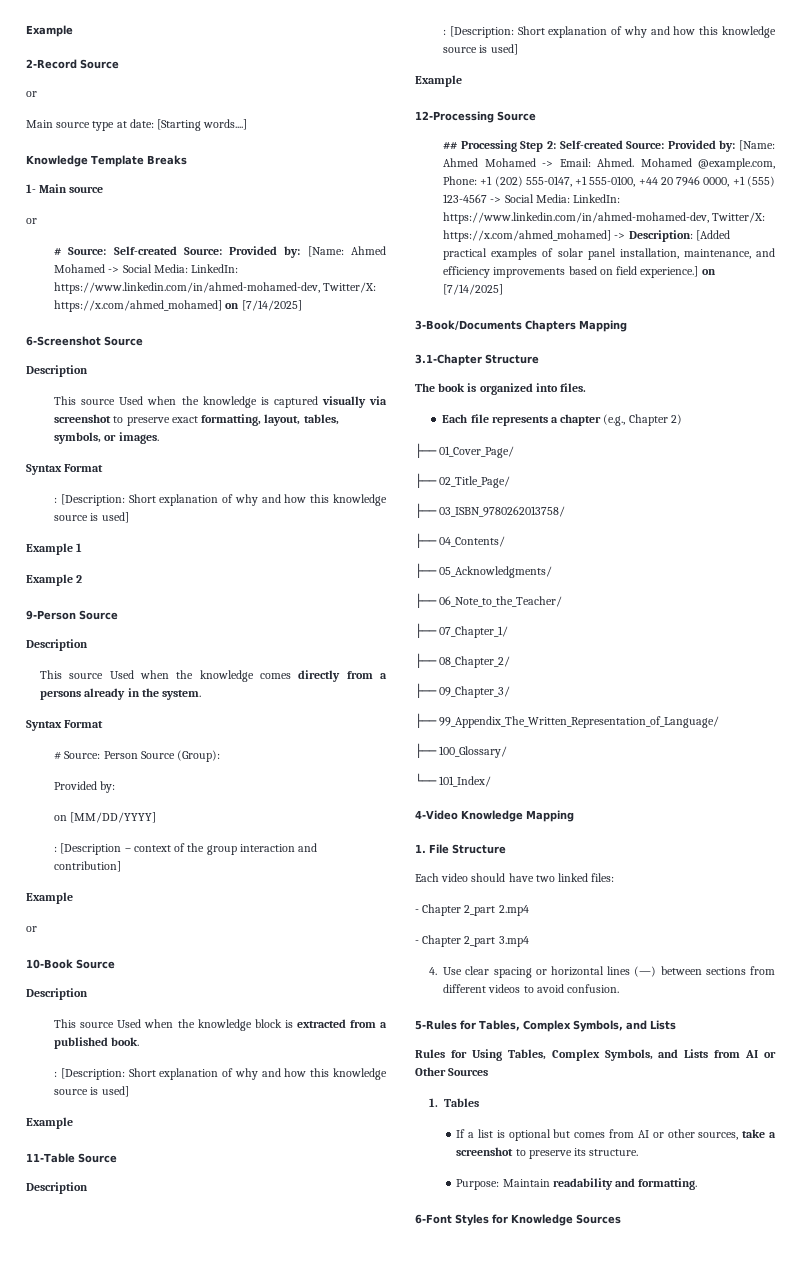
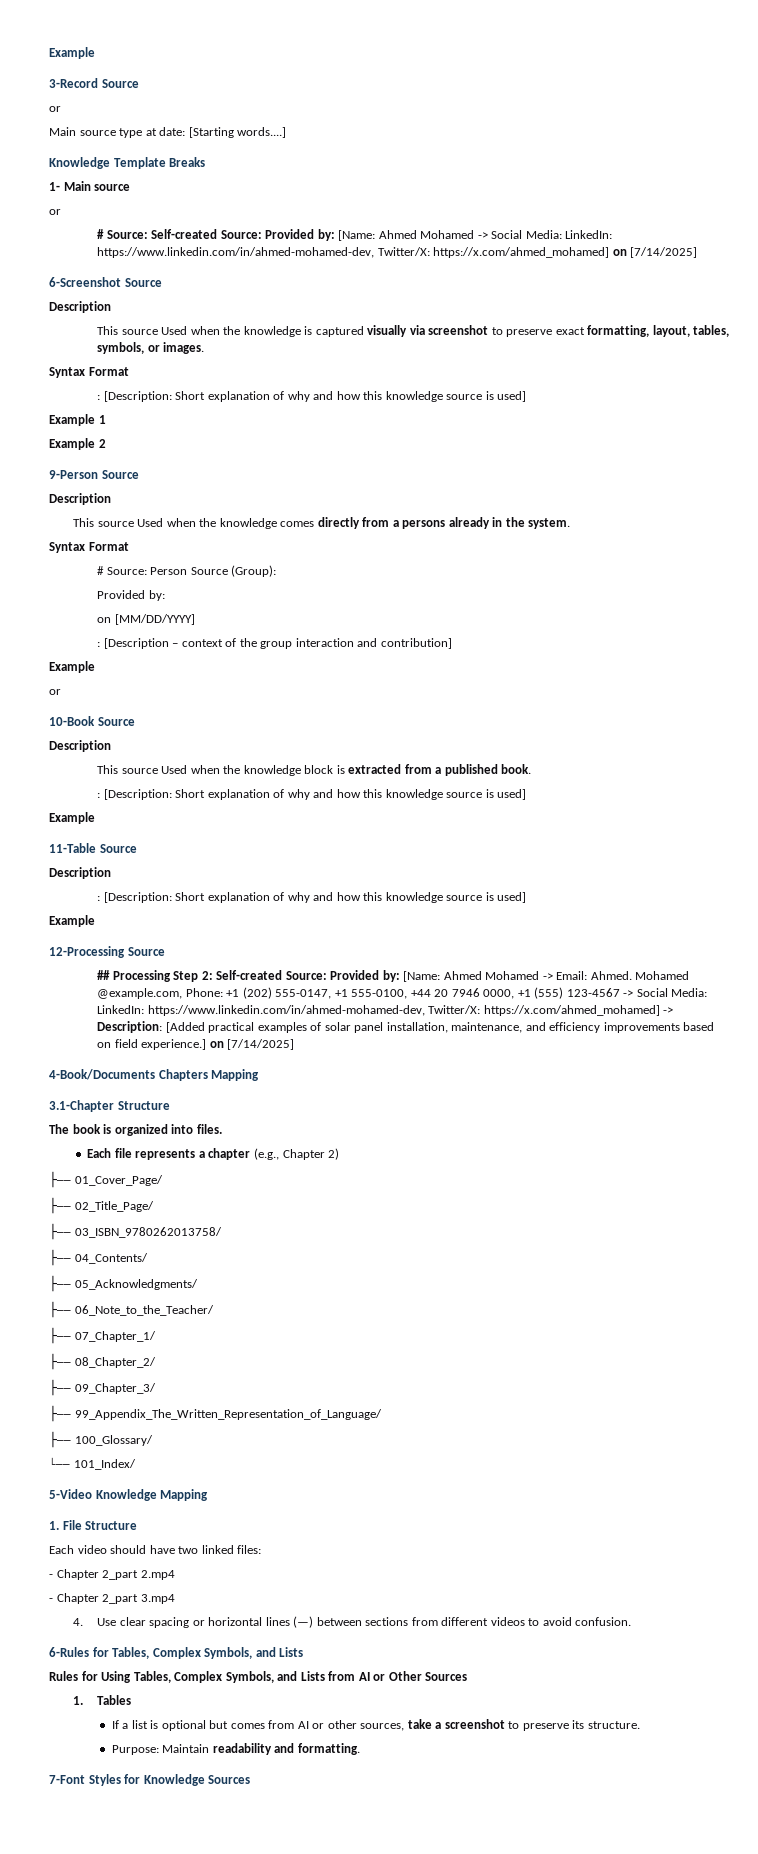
[26,25,73,37] [26,59,77,69] Example // 2-Record -> [49,47,95,59] [49,78,98,88] Example // 3-Record
[415,320,522,331] 3-Book/Documents -> [49,1069,155,1080] 4-Book/Documents
[415,810,458,820] 4-Video -> [49,1489,92,1499] 5-Video
[415,1020,457,1030] 5-Rules -> [49,1647,89,1657] 6-Rules
[415,1214,452,1224] 6-Font -> [49,1775,85,1784] 7-Font

